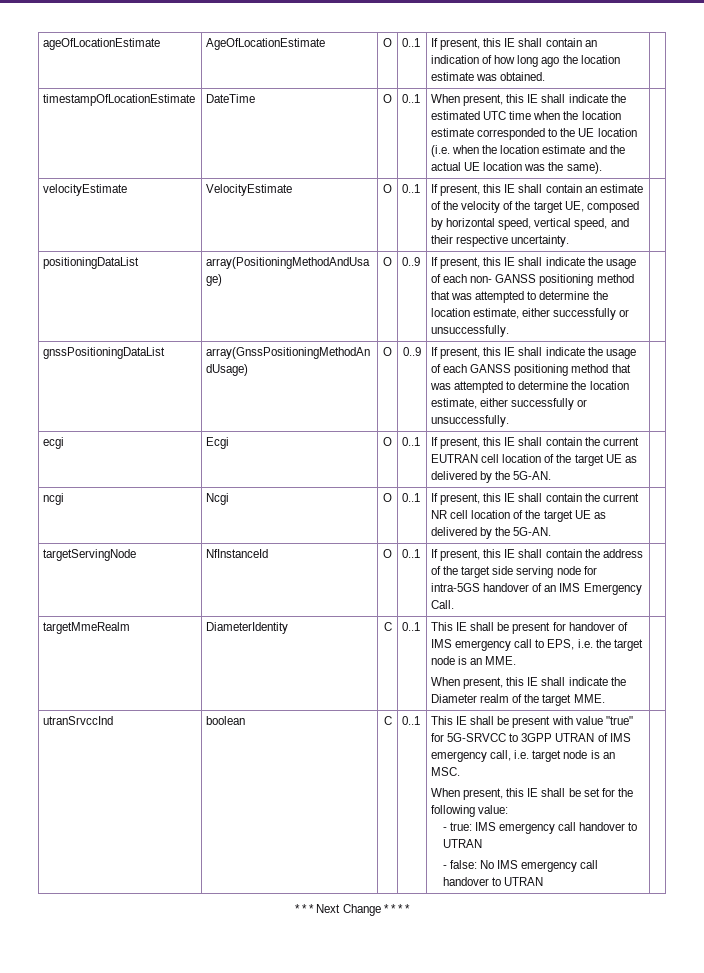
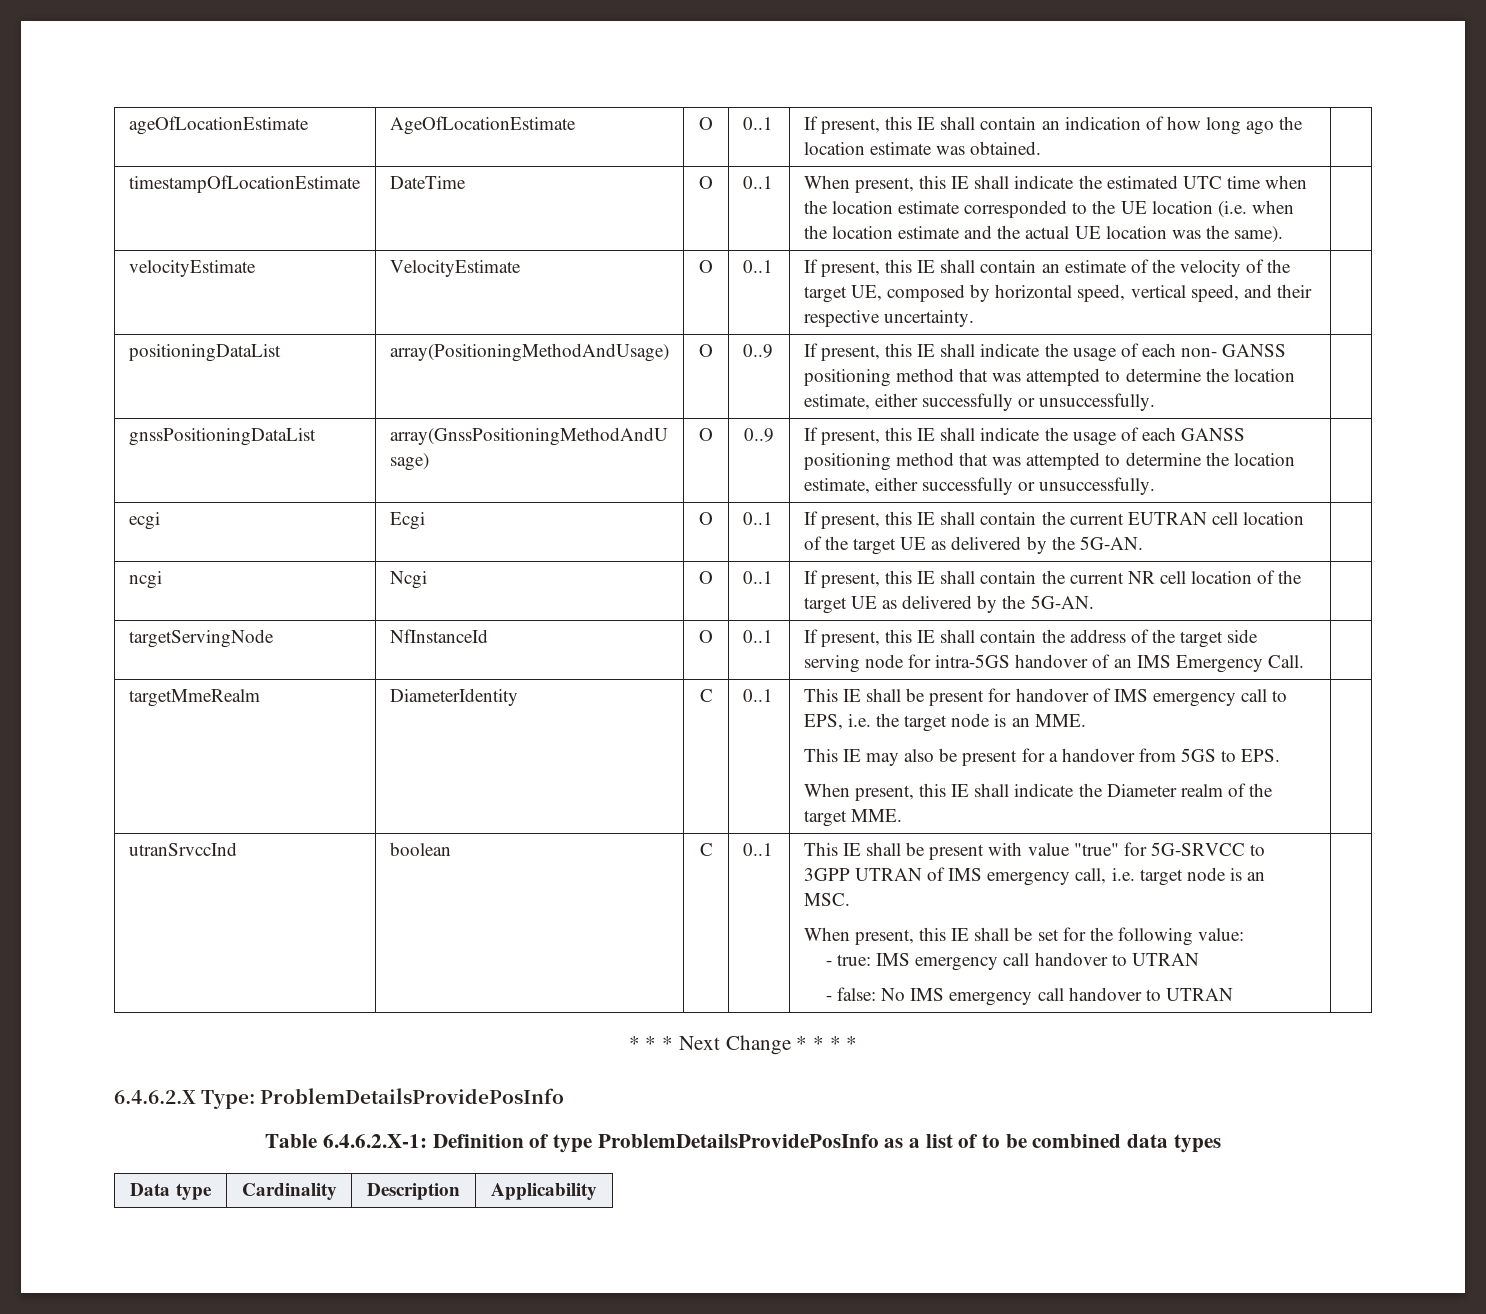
(517, 660) none -> [803,748,1281,766] // This IE may also be present for a handover from 5GS to EPS.
(410, 908) none -> [114,1088,565,1109] [265,1134,1221,1153] [130,1183,212,1200] [241,1183,337,1200] [367,1183,460,1200] [491,1183,597,1200] // 6.4.6.2.X Type: ProblemDetailsProvidePosInfo // Table 6.4.6.2.X-1: Definition of type ProblemDetailsProvidePosInfo as a list of to be combined data types // Data type | Cardinality | Description | Applicability

